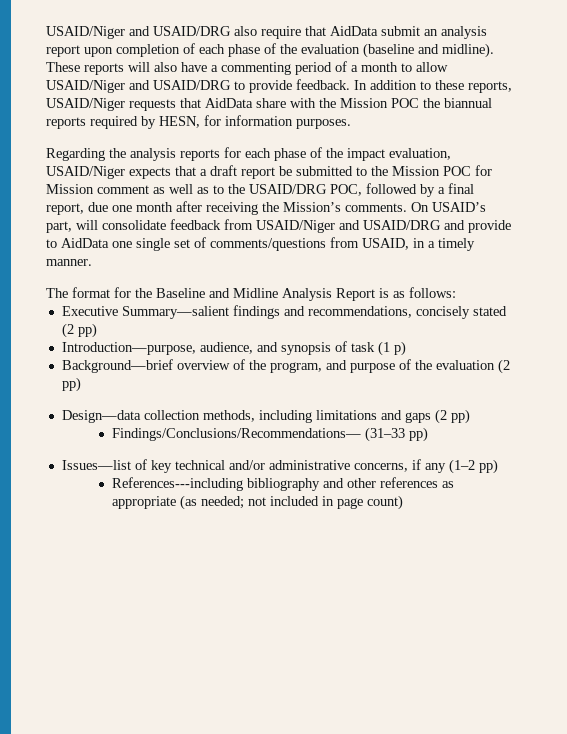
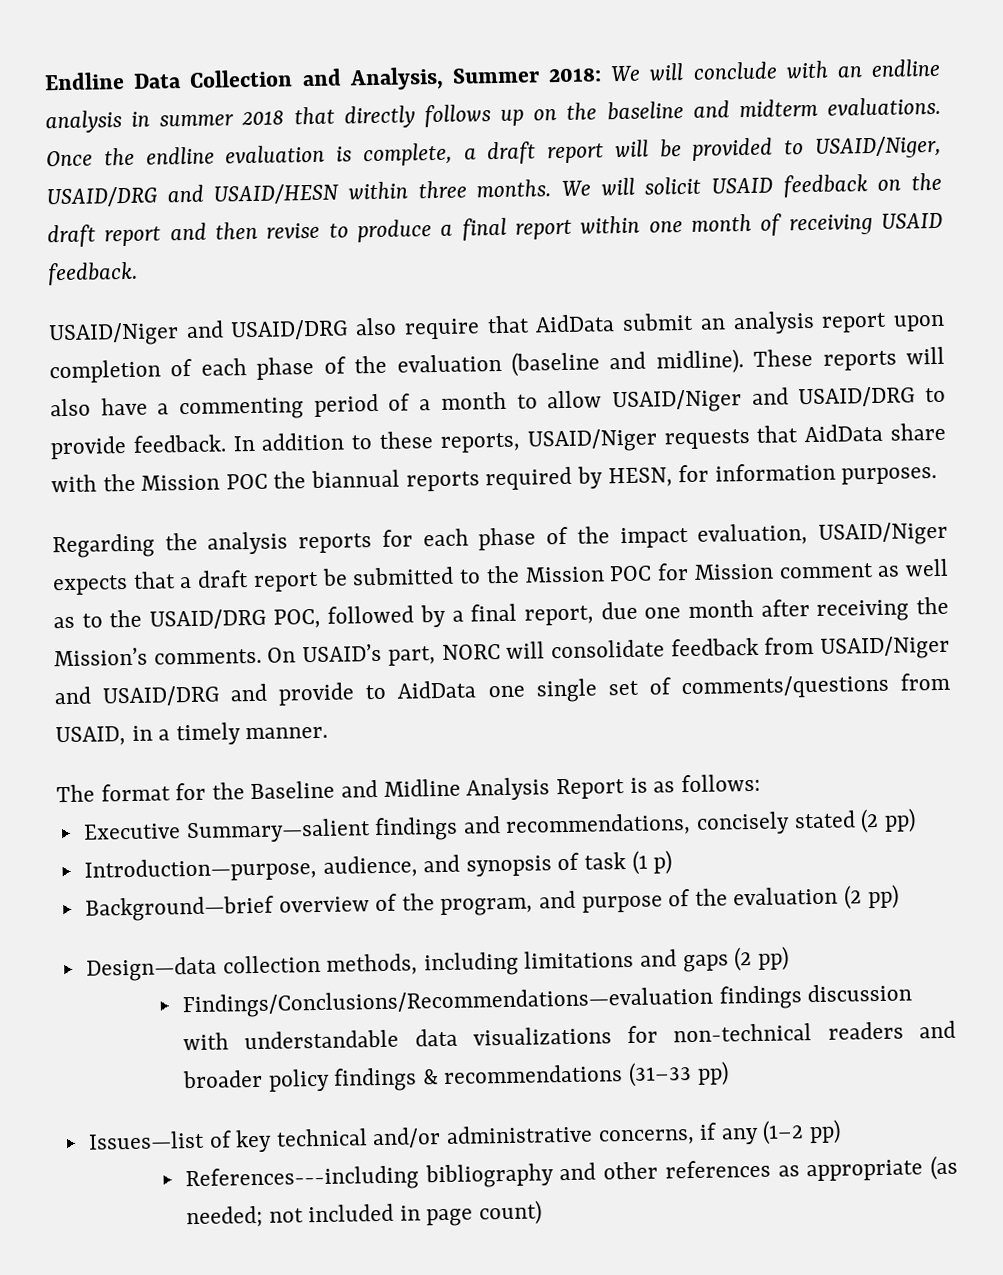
(46, 32) none -> [44,58,941,91] [45,96,942,134] [46,135,942,167] [46,172,942,208] [47,212,944,248] [47,261,138,286] Endline Data Collection and Analysis, Summer 2018: We will conclude with an endline analysis in summer 2018 that directly follows up on the baseline and midterm evaluations. Once the endline evaluation is complete, a draft report will be provided to USAID/Niger, USAID/DRG and USAID/HESN within three months. We will solicit USAID feedback on the draft report and then revise to produce a final report within one month of receiving USAID feedback. //
(72, 227) none -> [441,644,501,660] NORC
[112,428,362,441] Findings/Conclusions/Recommendations— -> [181,983,913,1019] [182,1020,956,1051] [181,1064,624,1092] Findings/Conclusions/Recommendations—evaluation findings discussion with understandable data visualizations for non-technical readers and broader policy findings & recommendations

